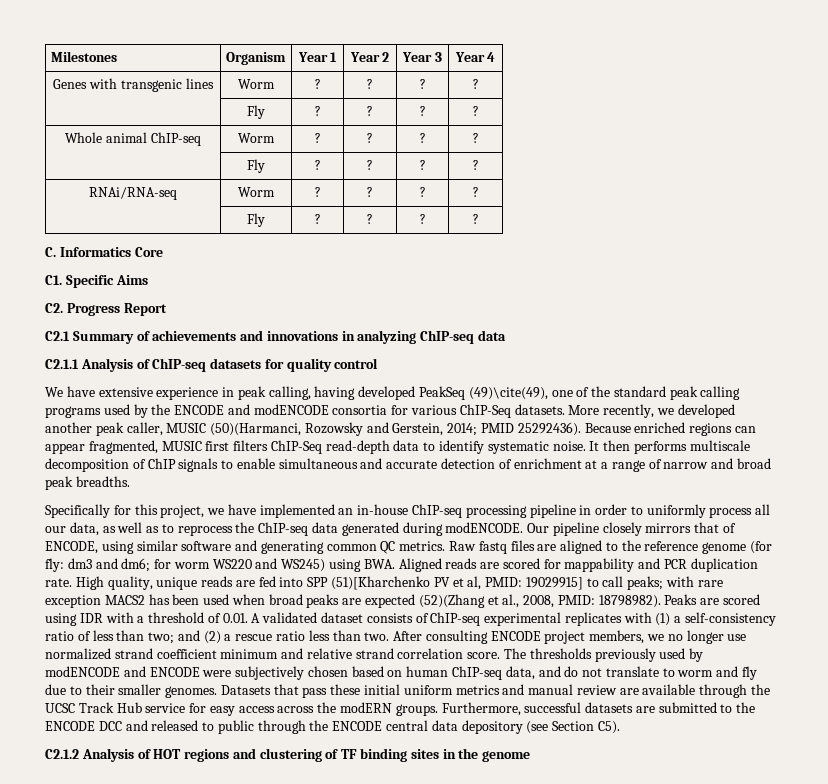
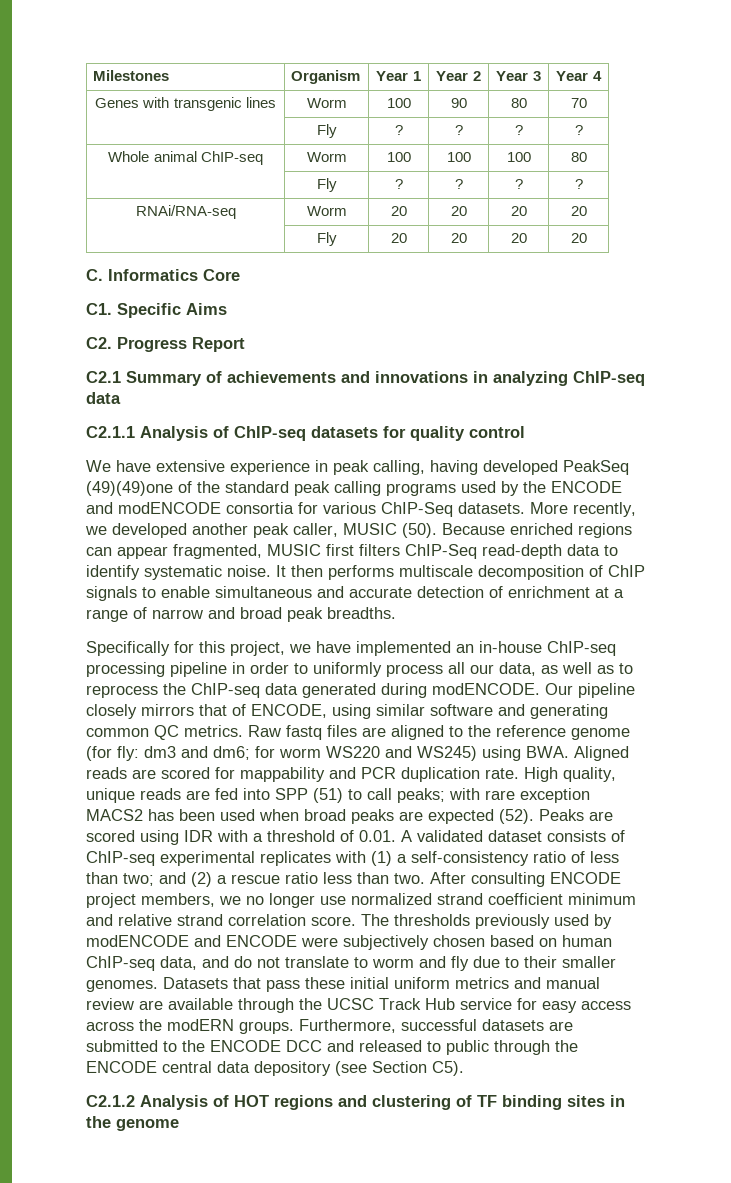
[314,79,321,89] [367,79,373,89] [419,79,426,89] [472,79,479,89] ? | ? | ? | ? -> [386,98,411,108] [450,98,467,108] [510,98,527,108] [570,98,587,108] 100 | 90 | 80 | 70
[314,133,321,143] [367,133,373,143] [419,133,426,143] [472,133,479,143] ? | ? | ? | ? -> [386,152,411,162] [446,152,471,162] [506,152,531,162] [570,152,587,162] 100 | 100 | 100 | 80
[314,187,321,197] [367,187,373,197] [419,187,426,197] [472,187,479,197] [247,213,265,227] [314,214,321,224] [367,214,373,224] [419,214,426,224] [472,214,479,224] ? | ? | ? | ? // | Fly | ? | ? | ? | ? -> [390,206,407,216] [450,206,467,216] [510,206,527,216] [570,206,587,216] [316,232,337,246] [390,233,407,243] [450,233,467,243] [510,233,527,243] [570,233,587,243] 20 | 20 | 20 | 20 // | Fly | 20 | 20 | 20 | 20
[468,387,573,400] (49)\cite(49), one -> [86,481,173,496] (49)(49)one
[210,422,581,436] (50)(Harmanci, Rozowsky and Gerstein, 2014; PMID 25292436). -> [402,523,437,538] (50).
[331,576,583,590] (51)[Kharchenko PV et al, PMID: 19029915] -> [313,788,343,803] (51)
[418,594,661,608] (52)(Zhang et al., 2008, PMID: 18798982). -> [499,809,534,824] (52).

